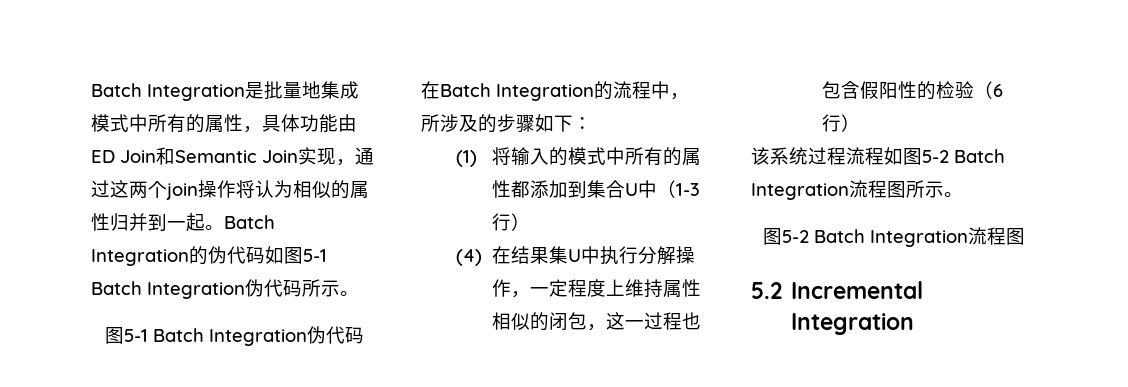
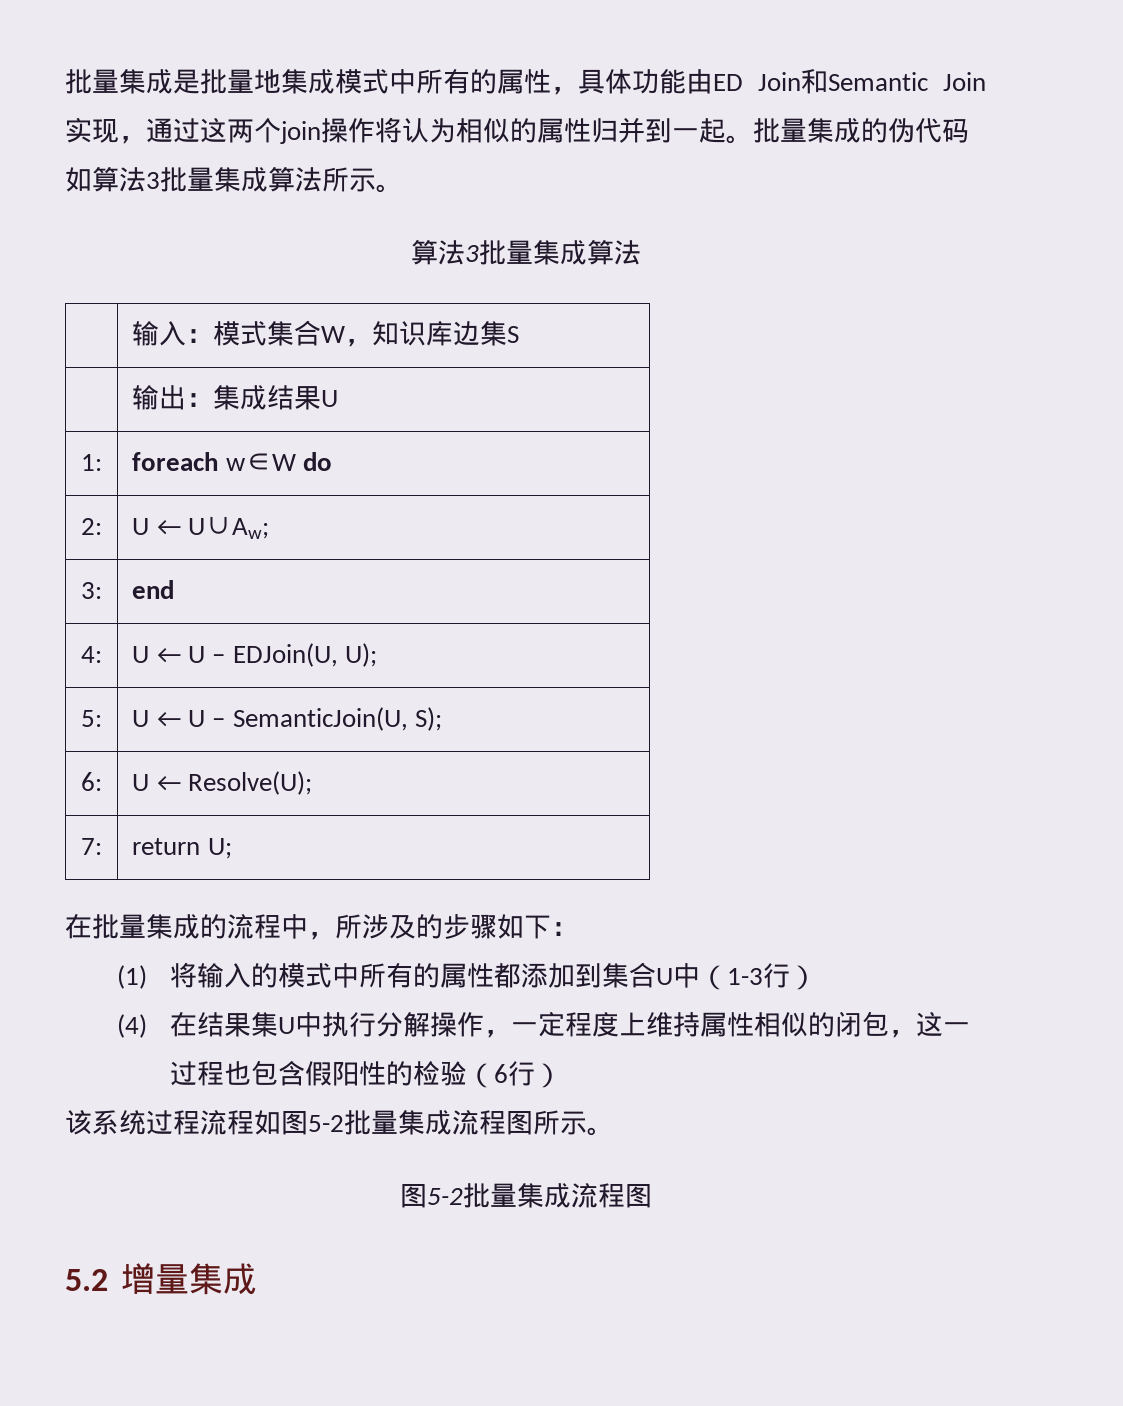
[91,83,245,101] Batch Integration -> [65,69,173,94] 批量集成
[224,215,275,229] [91,249,189,266] Batch Integration -> [753,118,861,143] 批量集成
[284,247,327,264] [91,279,359,299] [104,326,364,346] [421,81,594,101] 图5-1 Batch Integration伪代码所示。 // 图5-1 Batch Integration伪代码 // 在Batch Integration -> [92,166,403,193] [410,239,641,265] [132,320,520,347] [132,385,339,410] [81,454,102,471] [132,452,333,471] [81,518,102,535] [132,516,270,539] [81,582,102,599] [132,580,175,599] [81,646,102,663] [132,643,377,667] [81,710,102,727] [132,707,442,731] [81,772,102,791] [132,771,313,795] [81,838,102,855] [132,838,232,859] [65,914,200,939] 算法3批量集成算法所示。 // 算法3批量集成算法 // | 输入：模式集合W，知识库边集S // | 输出：集成结果U // 1: | foreach w∈W do // 2: | U ← U∪Aw; // 3: | end // 4: | U ← U – EDJoin(U, U); // 5: | U ← U – SemanticJoin(U, S); // 6: | U ← Resolve(U); // 7: | return U; // 在批量集成
[954,149,1005,163] [751,183,849,200] Batch Integration -> [344,1110,452,1135] 批量集成
[814,229,968,247] Batch Integration -> [462,1183,571,1208] 批量集成
[791,281,924,299] [791,313,915,335] Incremental Integration -> [121,1263,258,1295] 增量集成

